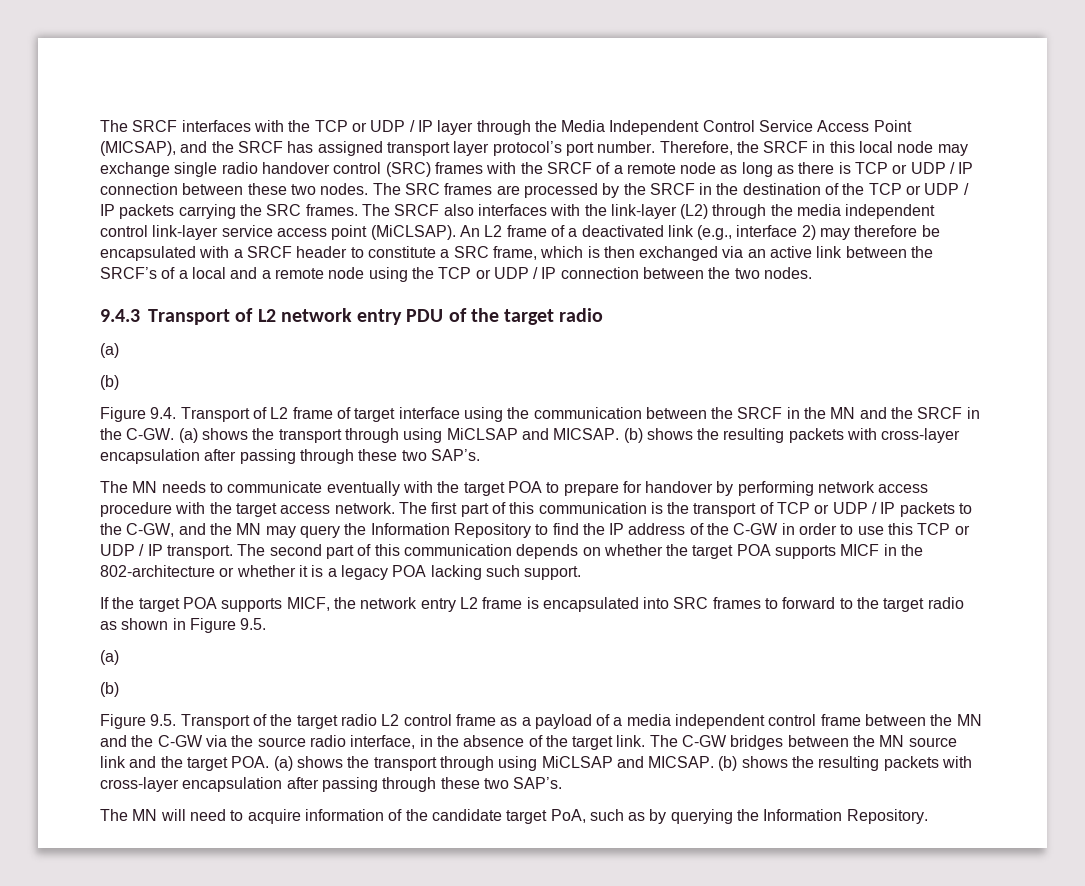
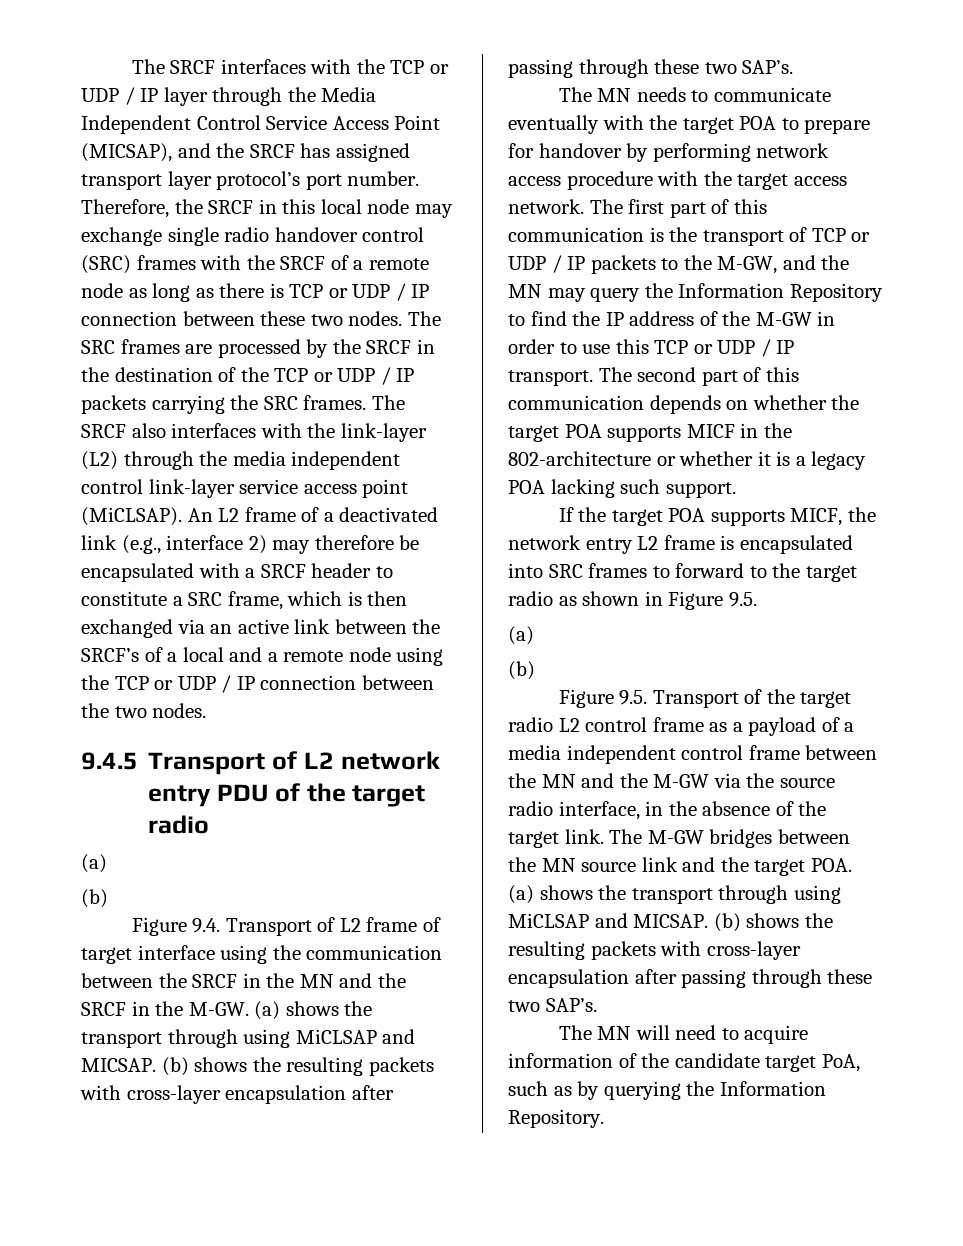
[100,309,140,322] 9.4.3 -> [81,752,138,770] 9.4.5
[126,428,175,440] C-GW. -> [188,1002,249,1016] M-GW.
[126,523,175,537] C-GW, -> [717,256,778,274] M-GW,
[733,523,779,535] C-GW -> [755,312,812,326] M-GW
[157,735,203,747] C-GW -> [653,774,710,788] M-GW
[682,735,728,747] C-GW -> [647,830,704,844] M-GW

